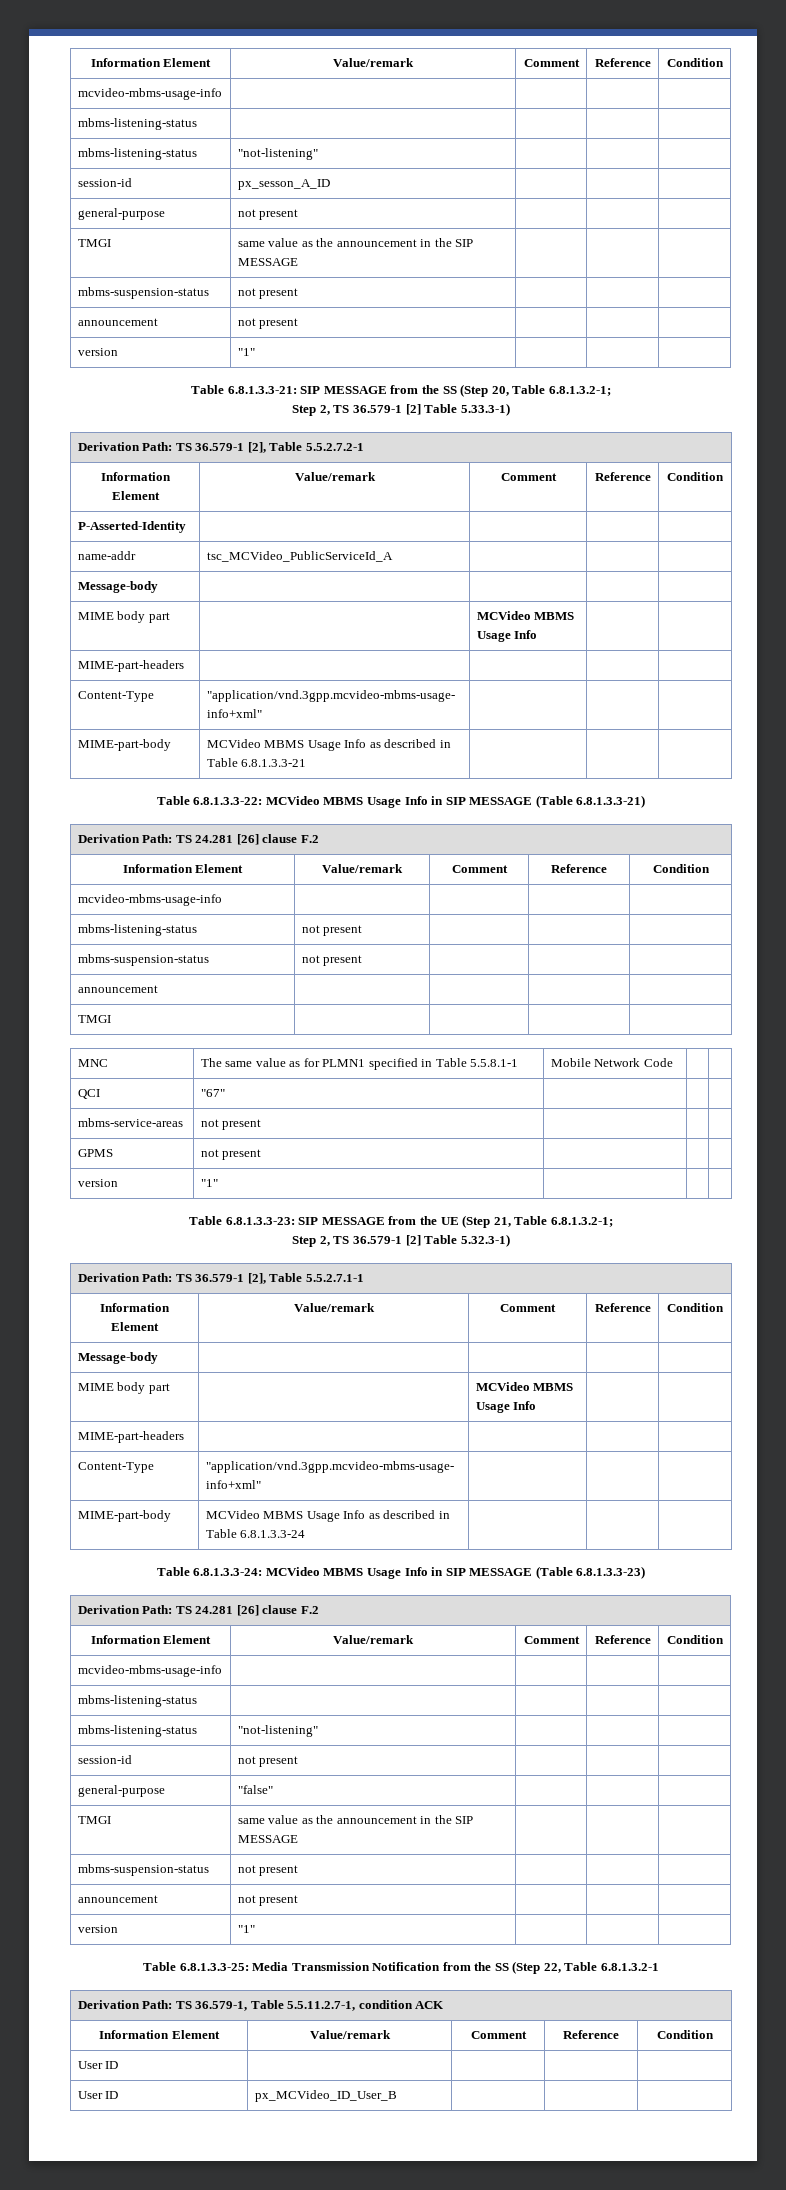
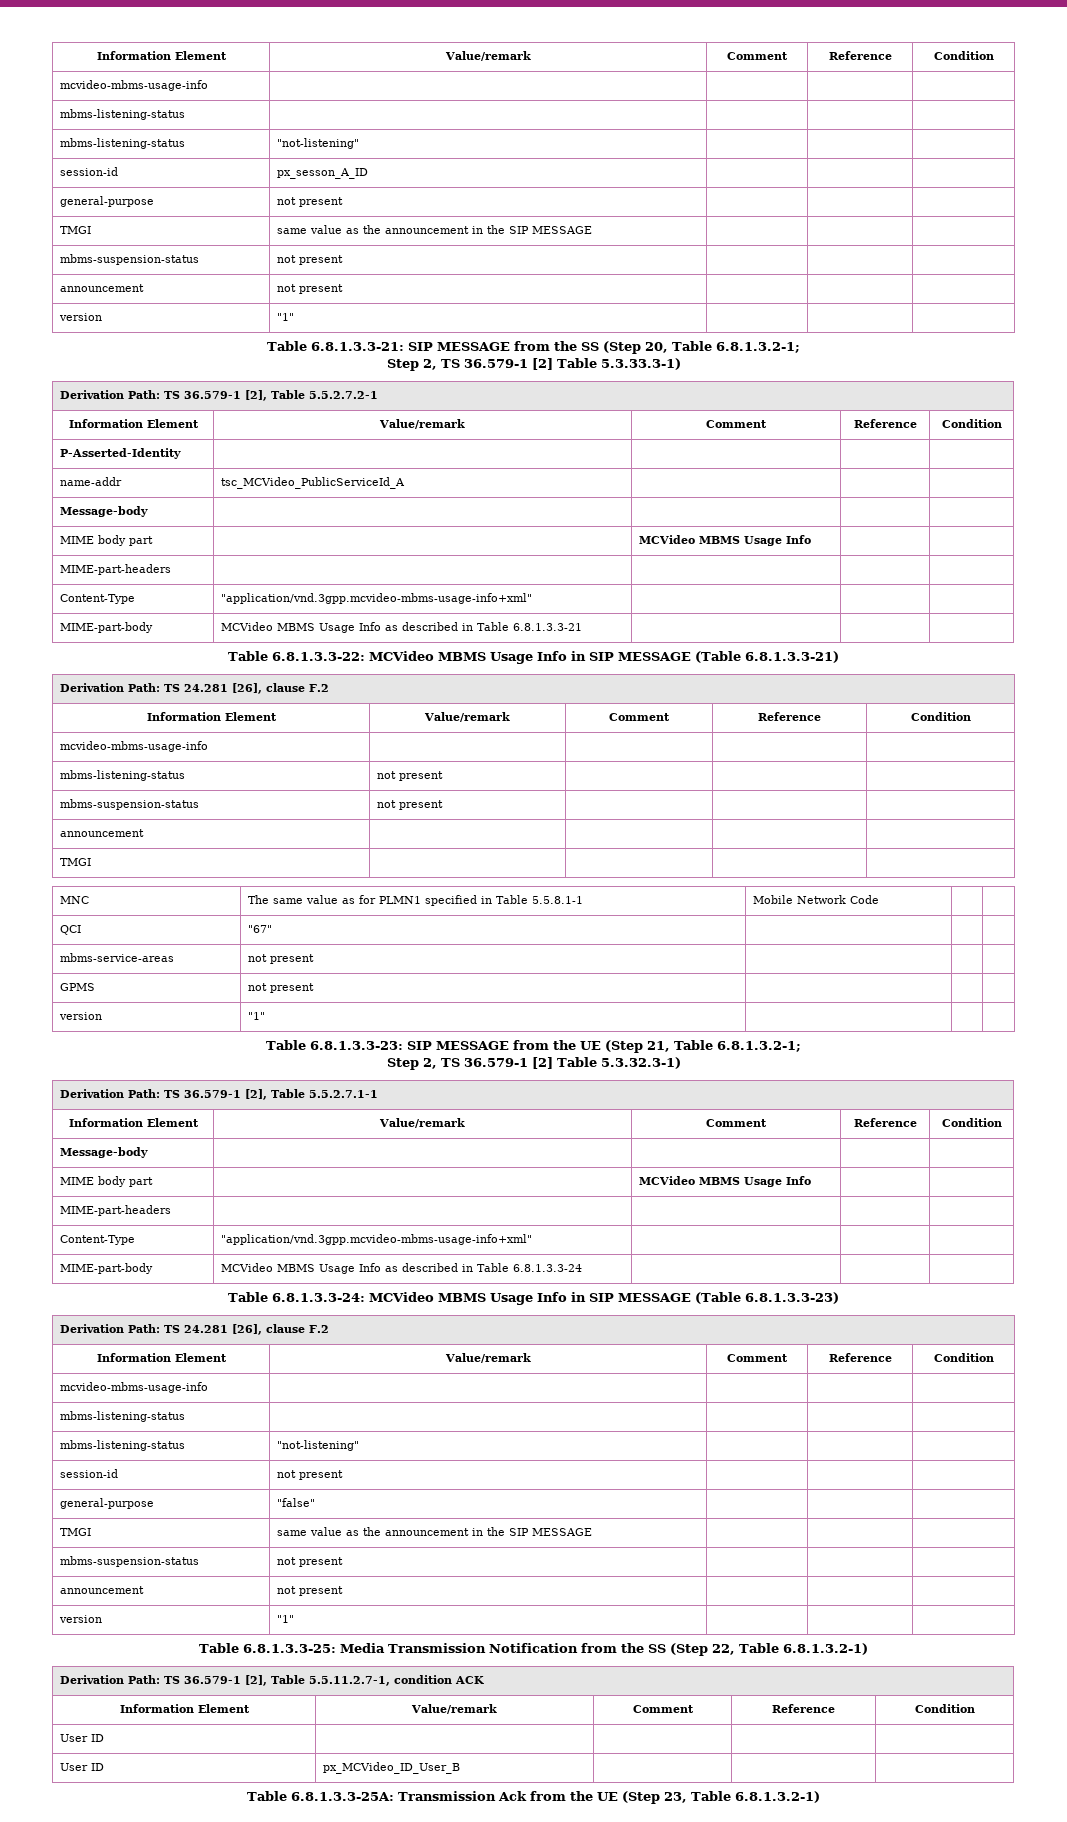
[460,403,510,416] 5.33.3-1) -> [600,358,681,370] 5.3.33.3-1)
[236,834,259,845] [26] -> [231,683,262,694] [26],
[460,1234,510,1247] 5.32.3-1) -> [600,1057,681,1069] 5.3.32.3-1)
[236,1605,259,1616] [26] -> [231,1324,262,1335] [26],
[600,1963,659,1971] [77,2000,248,2011] 6.8.1.3.2-1 // Derivation Path: TS 36.579-1, -> [782,1643,868,1655] [59,1675,267,1686] 6.8.1.3.2-1) // Derivation Path: TS 36.579-1 [2],
(397, 2096) none -> [247,1791,820,1804] // Table 6.8.1.3.3-25A: Transmission Ack from the UE (Step 23, Table 6.8.1.3.2-1)

